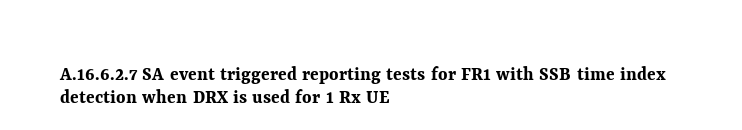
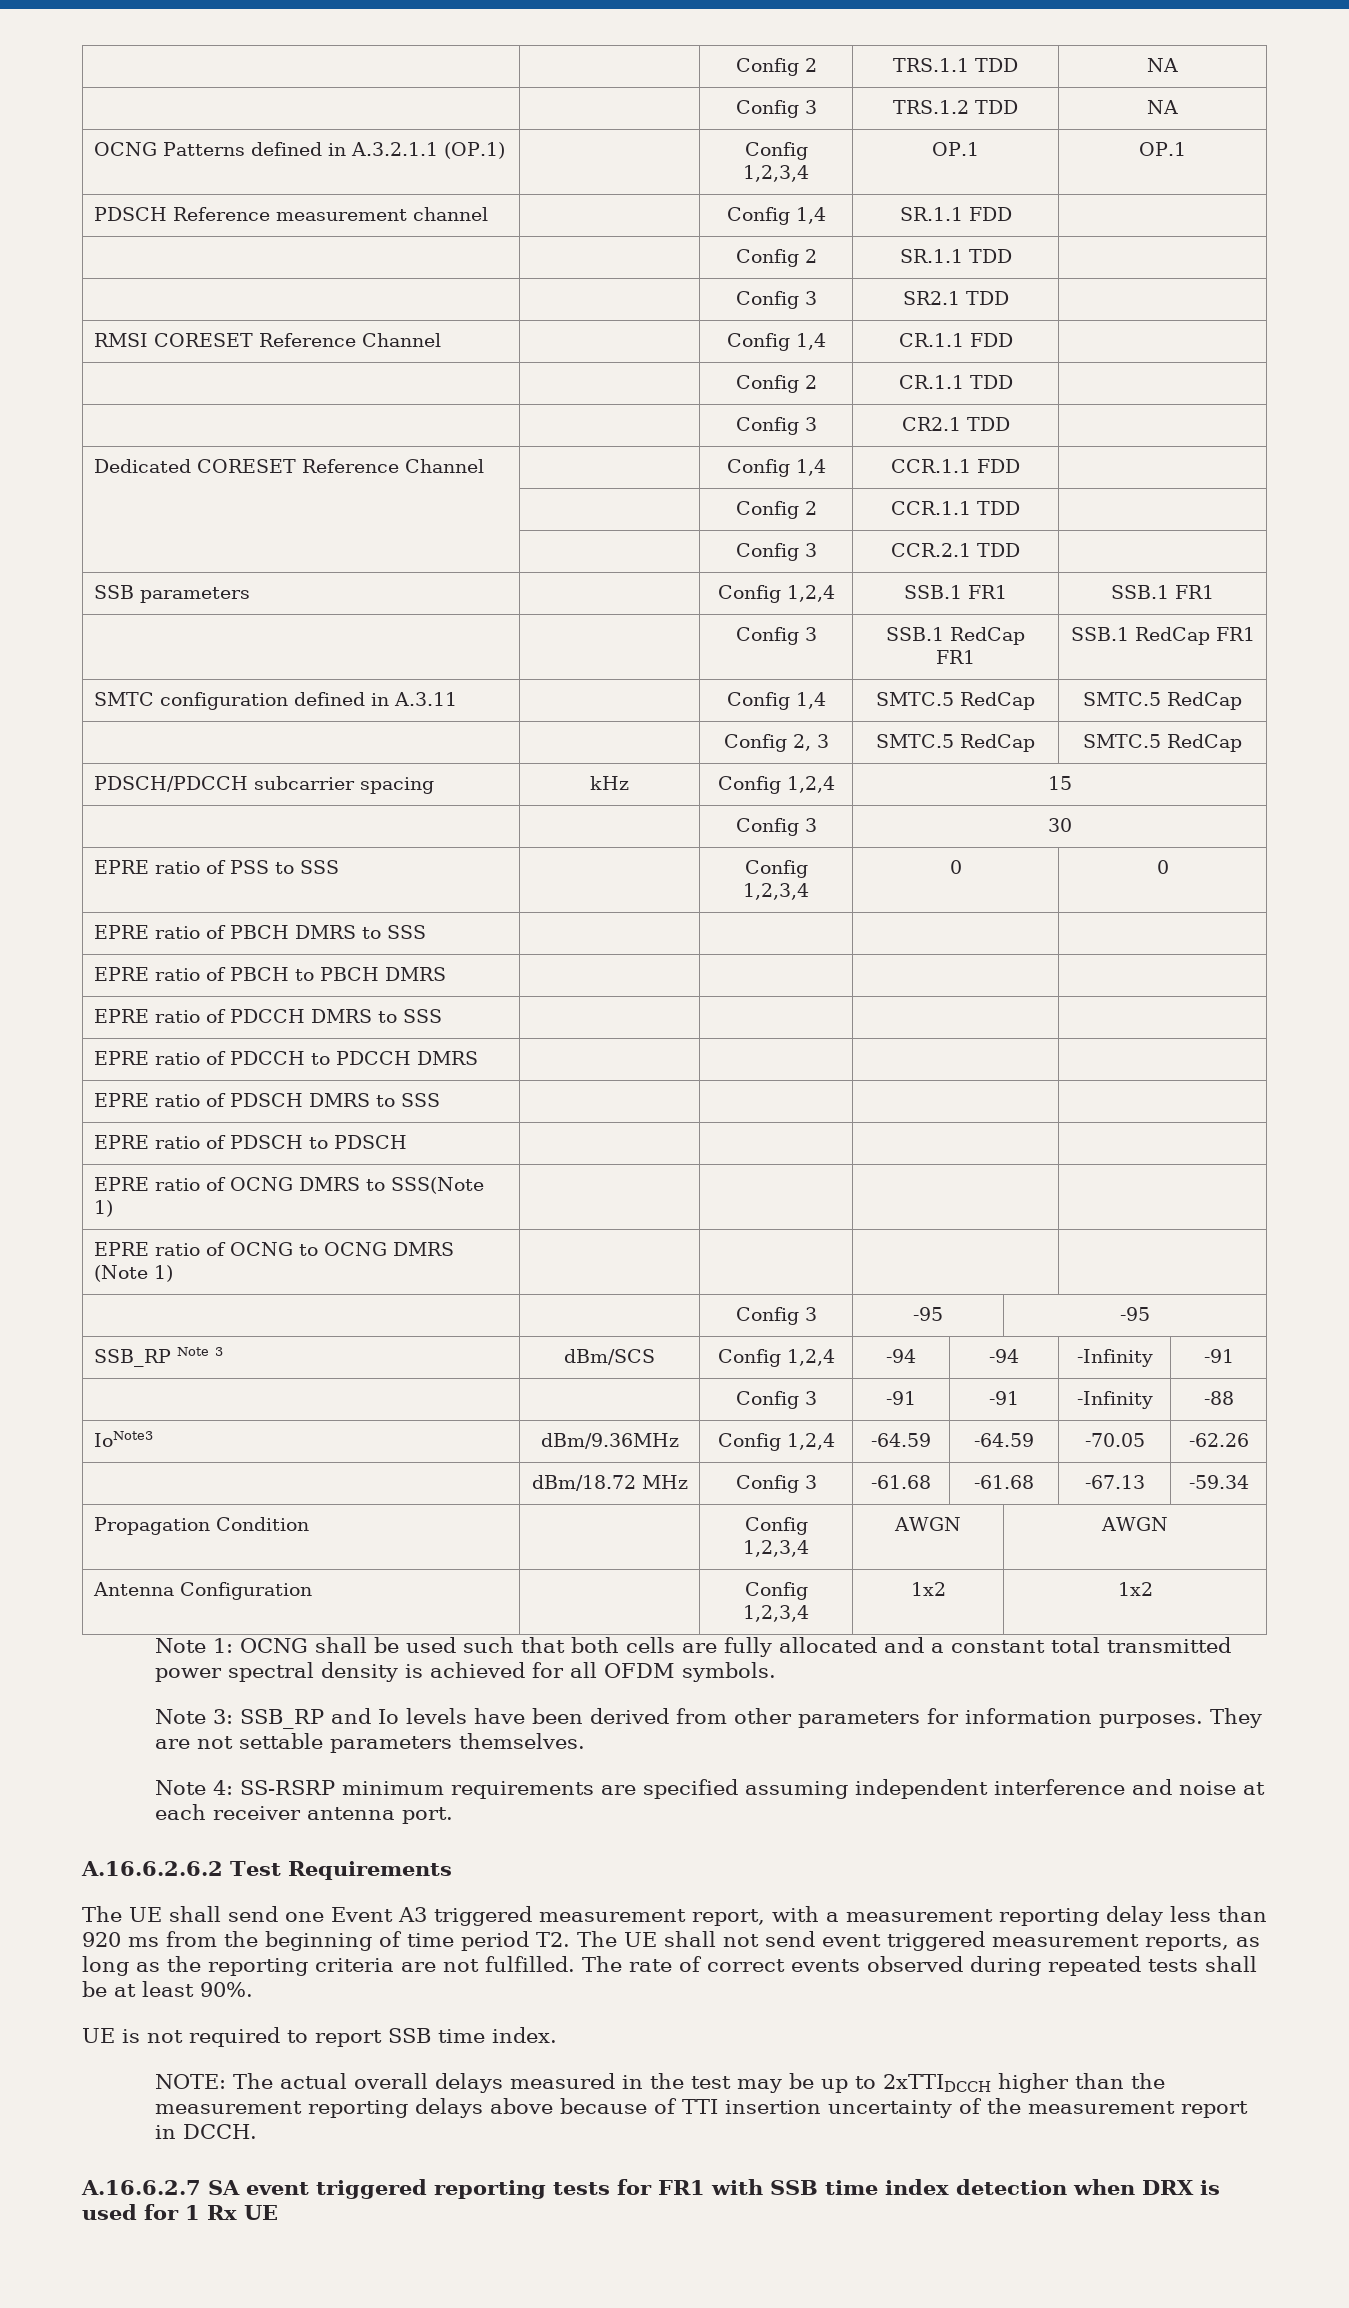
(59, 74) none -> [735,58,817,76] [893,58,1018,72] [1147,58,1178,72] [735,100,817,118] [893,100,1018,114] [1147,100,1178,114] [94,142,506,159] [744,142,808,160] [743,165,809,182] [932,142,980,156] [1139,142,1187,156] [94,207,489,221] [726,207,826,225] [899,207,1012,221] [735,249,817,267] [899,249,1012,263] [735,291,817,309] [902,291,1009,305] [94,333,442,347] [726,333,826,351] [898,333,1013,347] [735,375,817,393] [898,375,1013,389] [735,417,817,435] [901,417,1010,431] [94,459,485,473] [726,459,826,477] [891,459,1020,473] [735,501,817,519] [891,501,1020,515] [735,543,817,561] [891,543,1020,557] [94,585,251,603] [717,585,835,603] [904,585,1007,599] [1111,585,1214,599] [735,627,817,645] [886,627,1025,645] [936,650,975,664] [1070,627,1255,645] [94,692,458,710] [726,692,826,710] [876,692,1035,710] [1083,692,1242,710] [723,734,829,752] [876,734,1035,752] [1083,734,1242,752] [94,776,435,794] [590,776,629,790] [717,776,835,794] [1047,776,1072,790] [735,818,817,836] [1047,818,1072,832] [94,860,340,874] [744,860,808,878] [743,883,809,900] [949,860,962,874] [1156,860,1169,874] [94,925,427,939] [94,967,447,981] [94,1009,443,1023] [94,1051,479,1065] [94,1093,441,1107] [94,1135,408,1149] [94,1177,485,1194] [94,1200,114,1217] [94,1242,455,1256] [94,1265,174,1282] [735,1307,817,1325] [913,1307,943,1321] [1120,1307,1150,1321] [94,1347,224,1367] [564,1349,655,1365] [717,1349,835,1367] [886,1349,916,1363] [989,1349,1019,1363] [1076,1349,1153,1367] [1203,1349,1234,1363] [735,1391,817,1409] [886,1391,916,1405] [989,1391,1019,1405] [1076,1391,1153,1409] [1203,1391,1234,1405] [94,1431,154,1447] [540,1433,679,1449] [717,1433,835,1451] [871,1433,931,1447] [974,1433,1034,1447] [1084,1433,1145,1447] [1188,1433,1249,1447] [531,1475,688,1491] [735,1475,817,1493] [871,1475,931,1489] [974,1475,1034,1489] [1084,1475,1145,1489] [1188,1475,1249,1489] [94,1517,310,1535] [744,1517,808,1535] [743,1540,809,1557] [894,1517,962,1531] [1101,1517,1169,1531] [93,1582,313,1600] [744,1582,808,1600] [743,1605,809,1622] [910,1582,946,1596] [1117,1582,1153,1596] [155,1637,1232,1657] [155,1662,777,1682] [155,1708,1263,1729] [155,1733,586,1753] [155,1779,1266,1799] [155,1804,454,1824] [81,1861,452,1880] [82,1906,1267,1926] [82,1931,1260,1951] [82,1956,1257,1976] [82,1981,253,1997] [82,2027,557,2047] [155,2073,1166,2093] [155,2098,1249,2118] [155,2124,258,2139] | | Config 2 | TRS.1.1 TDD | NA // | | Config 3 | TRS.1.2 TDD | NA // OCNG Patterns defined in A.3.2.1.1 (OP.1) | | Config 1,2,3,4 | OP.1 | OP.1 // PDSCH Reference measurement channel | | Config 1,4 | SR.1.1 FDD | // | | Config 2 | SR.1.1 TDD | // | | Config 3 | SR2.1 TDD | // RMSI CORESET Reference Channel | | Config 1,4 | CR.1.1 FDD | // | | Config 2 | CR.1.1 TDD | // | | Config 3 | CR2.1 TDD | // Dedicated CORESET Reference Channel | | Config 1,4 | CCR.1.1 FDD | // | | Config 2 | CCR.1.1 TDD | // | | Config 3 | CCR.2.1 TDD | // SSB parameters | | Config 1,2,4 | SSB.1 FR1 | SSB.1 FR1 // | | Config 3 | SSB.1 RedCap FR1 | SSB.1 RedCap FR1 // SMTC configuration defined in A.3.11 | | Config 1,4 | SMTC.5 RedCap | SMTC.5 RedCap // | | Config 2, 3 | SMTC.5 RedCap | SMTC.5 RedCap // PDSCH/PDCCH subcarrier spacing | kHz | Config 1,2,4 | 15 // | | Config 3 | 30 // EPRE ratio of PSS to SSS | | Config 1,2,3,4 | 0 | 0 // EPRE ratio of PBCH DMRS to SSS | | | | // EPRE ratio of PBCH to PBCH DMRS | | | | // EPRE ratio of PDCCH DMRS to SSS | | | | // EPRE ratio of PDCCH to PDCCH DMRS | | | | // EPRE ratio of PDSCH DMRS to SSS | | | | // EPRE ratio of PDSCH to PDSCH | | | | // EPRE ratio of OCNG DMRS to SSS(Note 1) | | | | // EPRE ratio of OCNG to OCNG DMRS (Note 1) | | | | // | | Config 3 | -95 | -95 // SSB_RP Note 3 | dBm/SCS | Config 1,2,4 | -94 | -94 | -Infinity | -91 // | | Config 3 | -91 | -91 | -Infinity | -88 // IoNote3 | dBm/9.36MHz | Config 1,2,4 | -64.59 | -64.59 | -70.05 | -62.26 // | dBm/18.72 MHz | Config 3 | -61.68 | -61.68 | -67.13 | -59.34 // Propagation Condition | | Config 1,2,3,4 | AWGN | AWGN // Antenna Configuration | | Config 1,2,3,4 | 1x2 | 1x2 // Note 1: OCNG shall be used such that both cells are fully allocated and a constant total transmitted power spectral density is achieved for all OFDM symbols. // Note 3: SSB_RP and Io levels have been derived from other parameters for information purposes. They are not settable parameters themselves. // Note 4: SS-RSRP minimum requirements are specified assuming independent interference and noise at each receiver antenna port. // A.16.6.2.6.2 Test Requirements // The UE shall send one Event A3 triggered measurement report, with a measurement reporting delay less than 920 ms from the beginning of time period T2. The UE shall not send event triggered measurement reports, as long as the reporting criteria are not fulfilled. The rate of correct events observed during repeated tests shall be at least 90%. // UE is not required to report SSB time index. // NOTE: The actual overall delays measured in the test may be up to 2xTTIDCCH higher than the measurement reporting delays above because of TTI insertion uncertainty of the measurement report in DCCH. //

